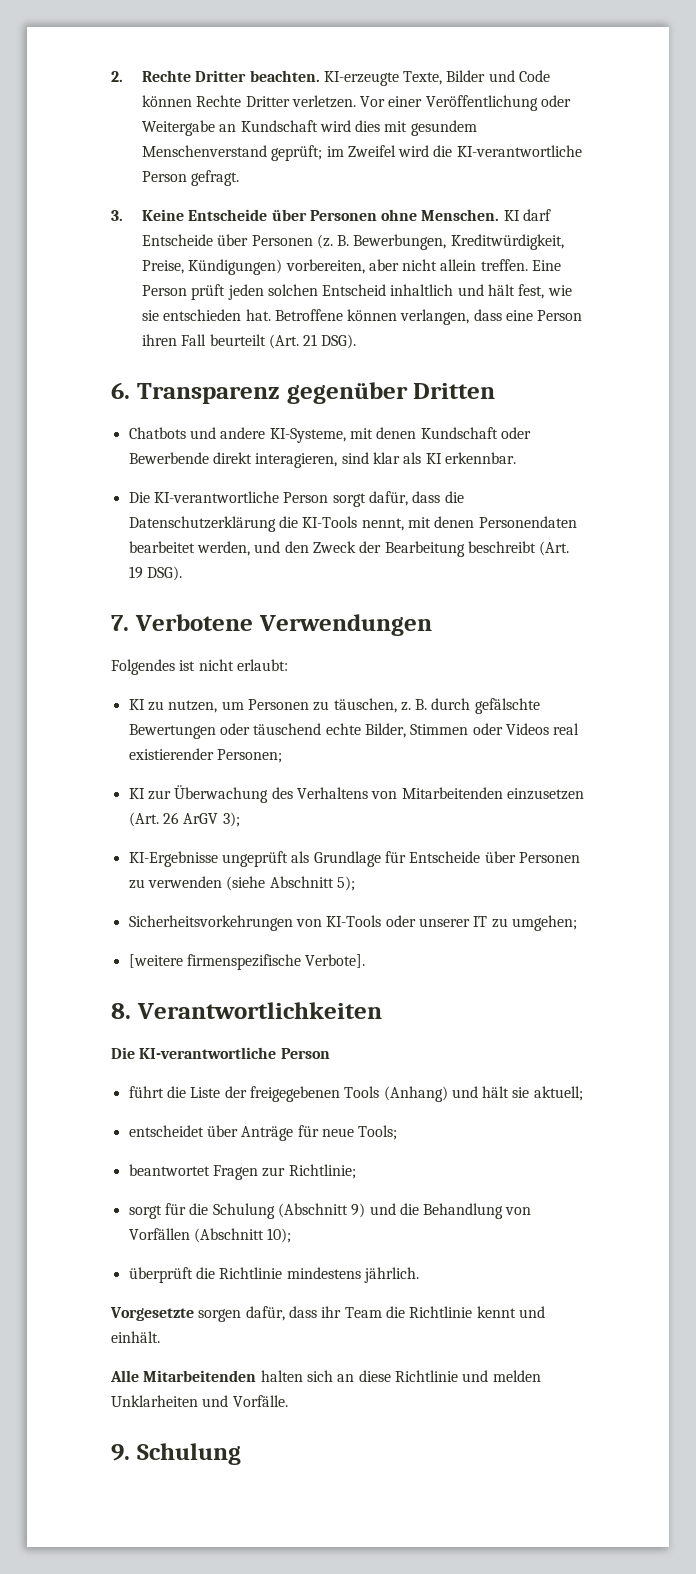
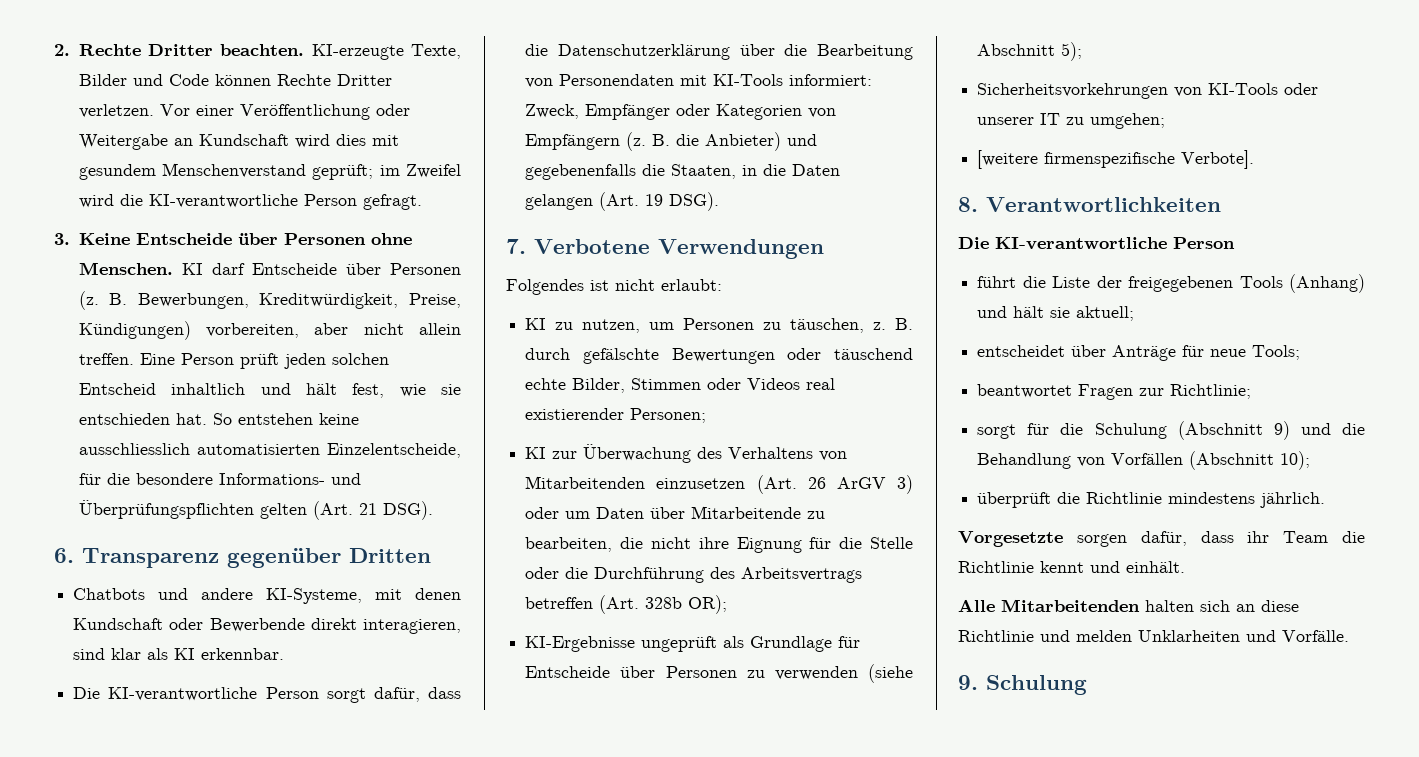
[274,309,583,325] [141,334,266,346] Betroffene können verlangen, dass eine Person ihren Fall beurteilt -> [212,413,359,425] [78,443,461,458] [78,473,361,485] [78,500,307,519] So entstehen keine ausschliesslich automatisierten Einzelentscheide, für die besondere Informations- und Überprüfungspflichten gelten
[278,516,577,531] [128,541,536,557] die KI-Tools nennt, mit denen Personendaten bearbeitet werden, und den Zweck der Bearbeitung beschreibt -> [739,44,913,60] [525,74,873,88] [525,104,837,120] [525,132,818,151] [525,164,841,180] [525,194,594,210] über die Bearbeitung von Personendaten mit KI-Tools informiert: Zweck, Empfänger oder Kategorien von Empfängern (z. B. die Anbieter) und gegebenenfalls die Staaten, in die Daten gelangen
[222,812,240,827] 3); -> [897,475,913,494] [525,506,826,519] [525,537,913,553] [525,567,863,583] [525,595,728,614] 3) oder um Daten über Mitarbeitende zu bearbeiten, die nicht ihre Eignung für die Stelle oder die Durchführung des Arbeitsvertrags betreffen (Art. 328b OR);

